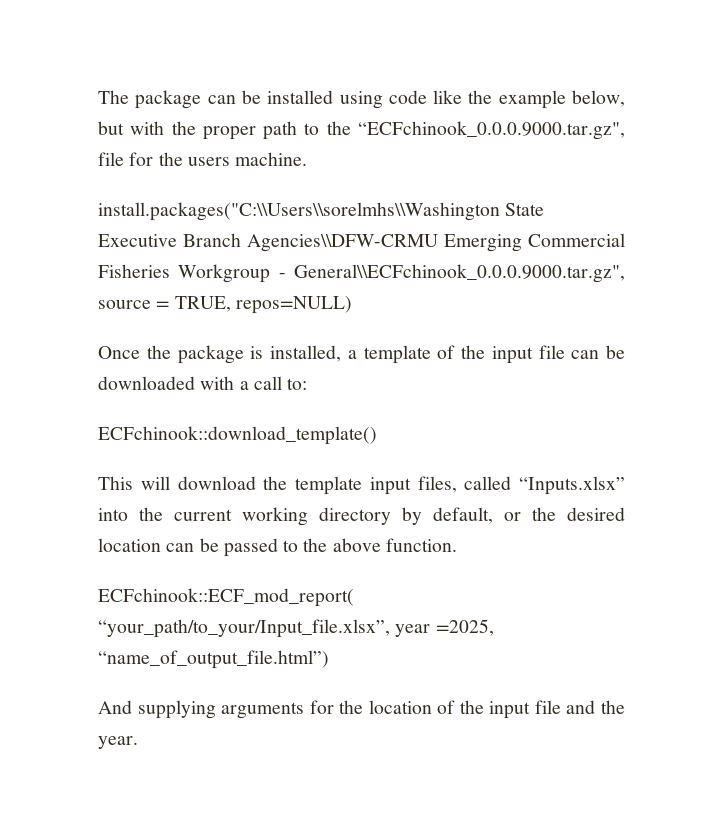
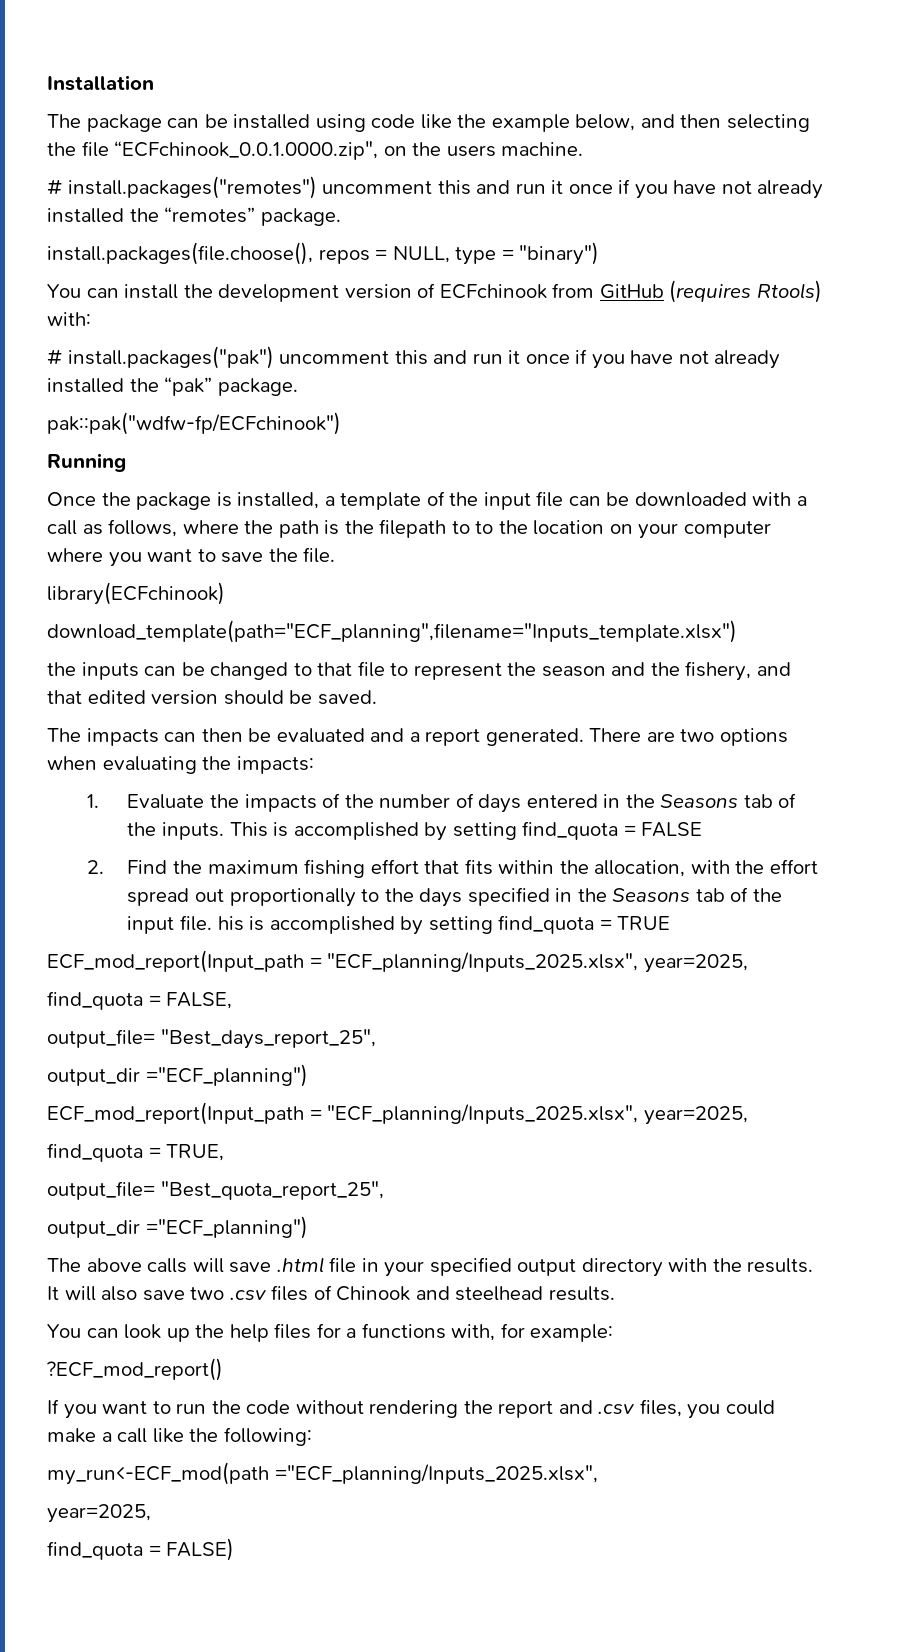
(98, 97) none -> [47,75,154,91] Installation //
[98,121,625,140] [98,152,308,166] [98,202,545,221] [98,233,625,252] [98,264,625,283] [98,296,352,314] but with the proper path to the “ECFchinook_0.0.0.9000.tar.gz", file for the users machine. // install.packages("C:\\Users\\sorelmhs\\Washington State Executive Branch Agencies\\DFW-CRMU Emerging Commercial Fisheries Workgroup - General\\ECFchinook_0.0.0.9000.tar.gz", source = TRUE, repos=NULL) -> [640,114,810,132] [47,141,584,160] [47,176,824,199] [47,207,341,226] [47,242,600,265] [47,280,822,303] [47,312,91,326] [47,346,781,369] [47,377,298,396] [47,412,341,435] [47,453,126,472] and then selecting the file “ECFchinook_0.0.1.0000.zip", on the users machine. // # install.packages("remotes") uncomment this and run it once if you have not already installed the “remotes” package. // install.packages(file.choose(), repos = NULL, type = "binary") // You can install the development version of ECFchinook from GitHub (requires Rtools) with: // # install.packages("pak") uncomment this and run it once if you have not already installed the “pak” package. // pak::pak("wdfw-fp/ECFchinook") // Running
[287,378,308,390] [98,426,377,445] [98,476,625,495] [98,507,625,526] [98,538,457,557] [98,588,354,607] [98,619,494,638] [98,650,329,669] [98,700,626,719] [98,736,138,749] to: // ECFchinook::download_template() // This will download the template input files, called “Inputs.xlsx” into the current working directory by default, or the desired location can be passed to the above function. // ECFchinook::ECF_mod_report( “your_path/to_your/Input_file.xlsx”, year =2025, “name_of_output_file.html”) // And supplying arguments for the location of the input file and the year. -> [82,519,772,539] [47,547,336,567] [47,582,225,605] [47,620,737,643] [47,661,792,681] [47,690,377,705] [47,728,788,746] [47,756,314,774] [87,793,797,813] [127,821,703,841] [87,859,818,878] [127,887,782,907] [127,915,671,935] [47,950,748,973] [47,991,233,1010] [47,1029,376,1049] [47,1064,308,1087] [47,1102,748,1125] [47,1143,225,1162] [47,1181,384,1200] [47,1216,308,1239] [47,1257,814,1277] [47,1285,615,1301] [47,1323,614,1342] [46,1358,223,1381] [47,1399,776,1419] [47,1427,312,1446] [47,1462,598,1485] [47,1504,151,1523] [47,1538,235,1561] as follows, where the path is the filepath to to the location on your computer where you want to save the file. // library(ECFchinook) // download_template(path="ECF_planning",filename="Inputs_template.xlsx") // the inputs can be changed to that file to represent the season and the fishery, and that edited version should be saved. // The impacts can then be evaluated and a report generated. There are two options when evaluating the impacts: // 1. Evaluate the impacts of the number of days entered in the Seasons tab of the inputs. This is accomplished by setting find_quota = FALSE // 2. Find the maximum fishing effort that fits within the allocation, with the effort spread out proportionally to the days specified in the Seasons tab of the input file. his is accomplished by setting find_quota = TRUE // ECF_mod_report(Input_path = "ECF_planning/Inputs_2025.xlsx", year=2025, // find_quota = FALSE, // output_file= "Best_days_report_25", // output_dir ="ECF_planning") // ECF_mod_report(Input_path = "ECF_planning/Inputs_2025.xlsx", year=2025, // find_quota = TRUE, // output_file= "Best_quota_report_25", // output_dir ="ECF_planning") // The above calls will save .html file in your specified output directory with the results. It will also save two .csv files of Chinook and steelhead results. // You can look up the help files for a functions with, for example: // ?ECF_mod_report() // If you want to run the code without rendering the report and .csv files, you could make a call like the following: // my_run<-ECF_mod(path ="ECF_planning/Inputs_2025.xlsx", // year=2025, // find_quota = FALSE)

